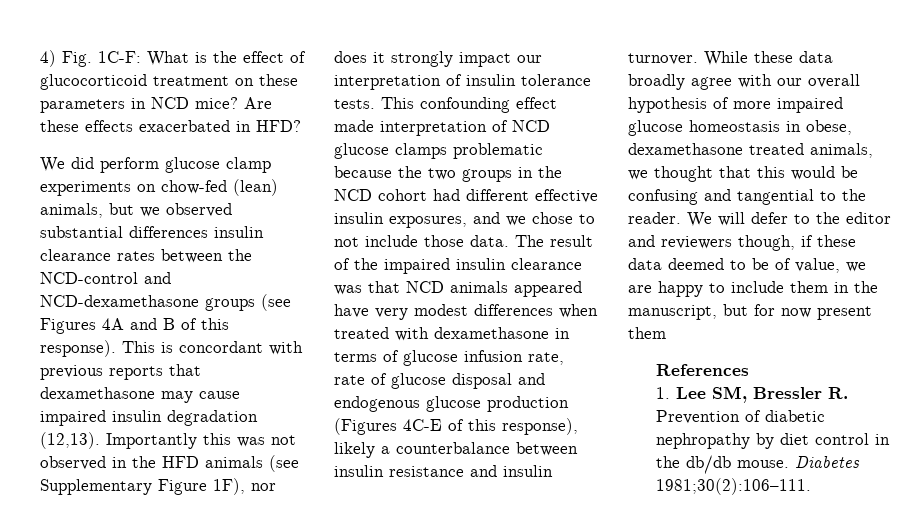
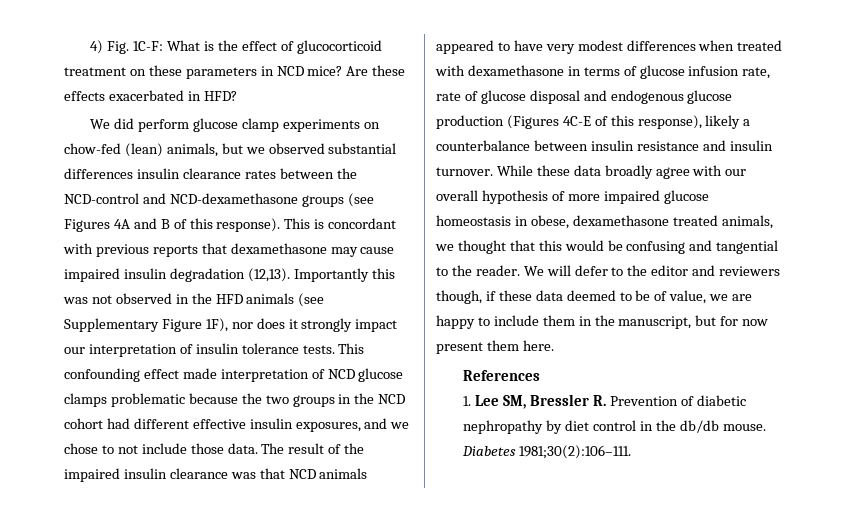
(582, 289) none -> [497,42,510,51] to
(666, 333) none -> [522,340,554,351] here.

